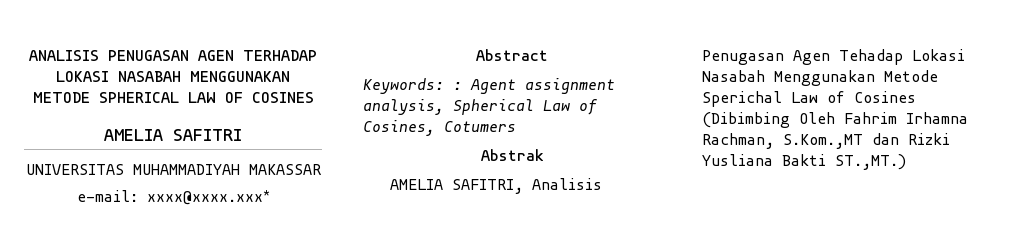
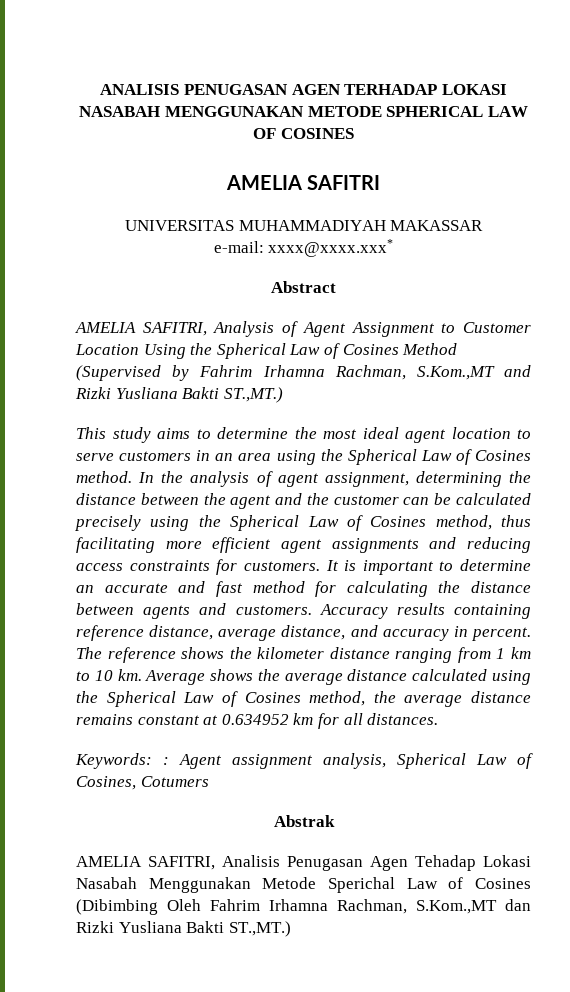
(548, 55) none -> [75,321,531,337] [75,343,458,359] [76,365,531,381] [75,387,283,403] [76,427,531,443] [76,449,531,465] [76,471,531,487] [76,493,531,509] [75,515,531,531] [76,537,531,553] [76,559,531,575] [76,581,531,597] [76,603,531,619] [76,625,532,641] [76,647,531,663] [76,669,531,685] [76,691,531,707] [76,713,439,729] // AMELIA SAFITRI, Analysis of Agent Assignment to Customer Location Using the Spherical Law of Cosines Method (Supervised by Fahrim Irhamna Rachman, S.Kom.,MT and Rizki Yusliana Bakti ST.,MT.) // This study aims to determine the most ideal agent location to serve customers in an area using the Spherical Law of Cosines method. In the analysis of agent assignment, determining the distance between the agent and the customer can be calculated precisely using the Spherical Law of Cosines method, thus facilitating more efficient agent assignments and reducing access constraints for customers. It is important to determine an accurate and fast method for calculating the distance between agents and customers. Accuracy results containing reference distance, average distance, and accuracy in percent. The reference shows the kilometer distance ranging from 1 km to 10 km. Average shows the average distance calculated using the Spherical Law of Cosines method, the average distance remains constant at 0.634952 km for all distances.

